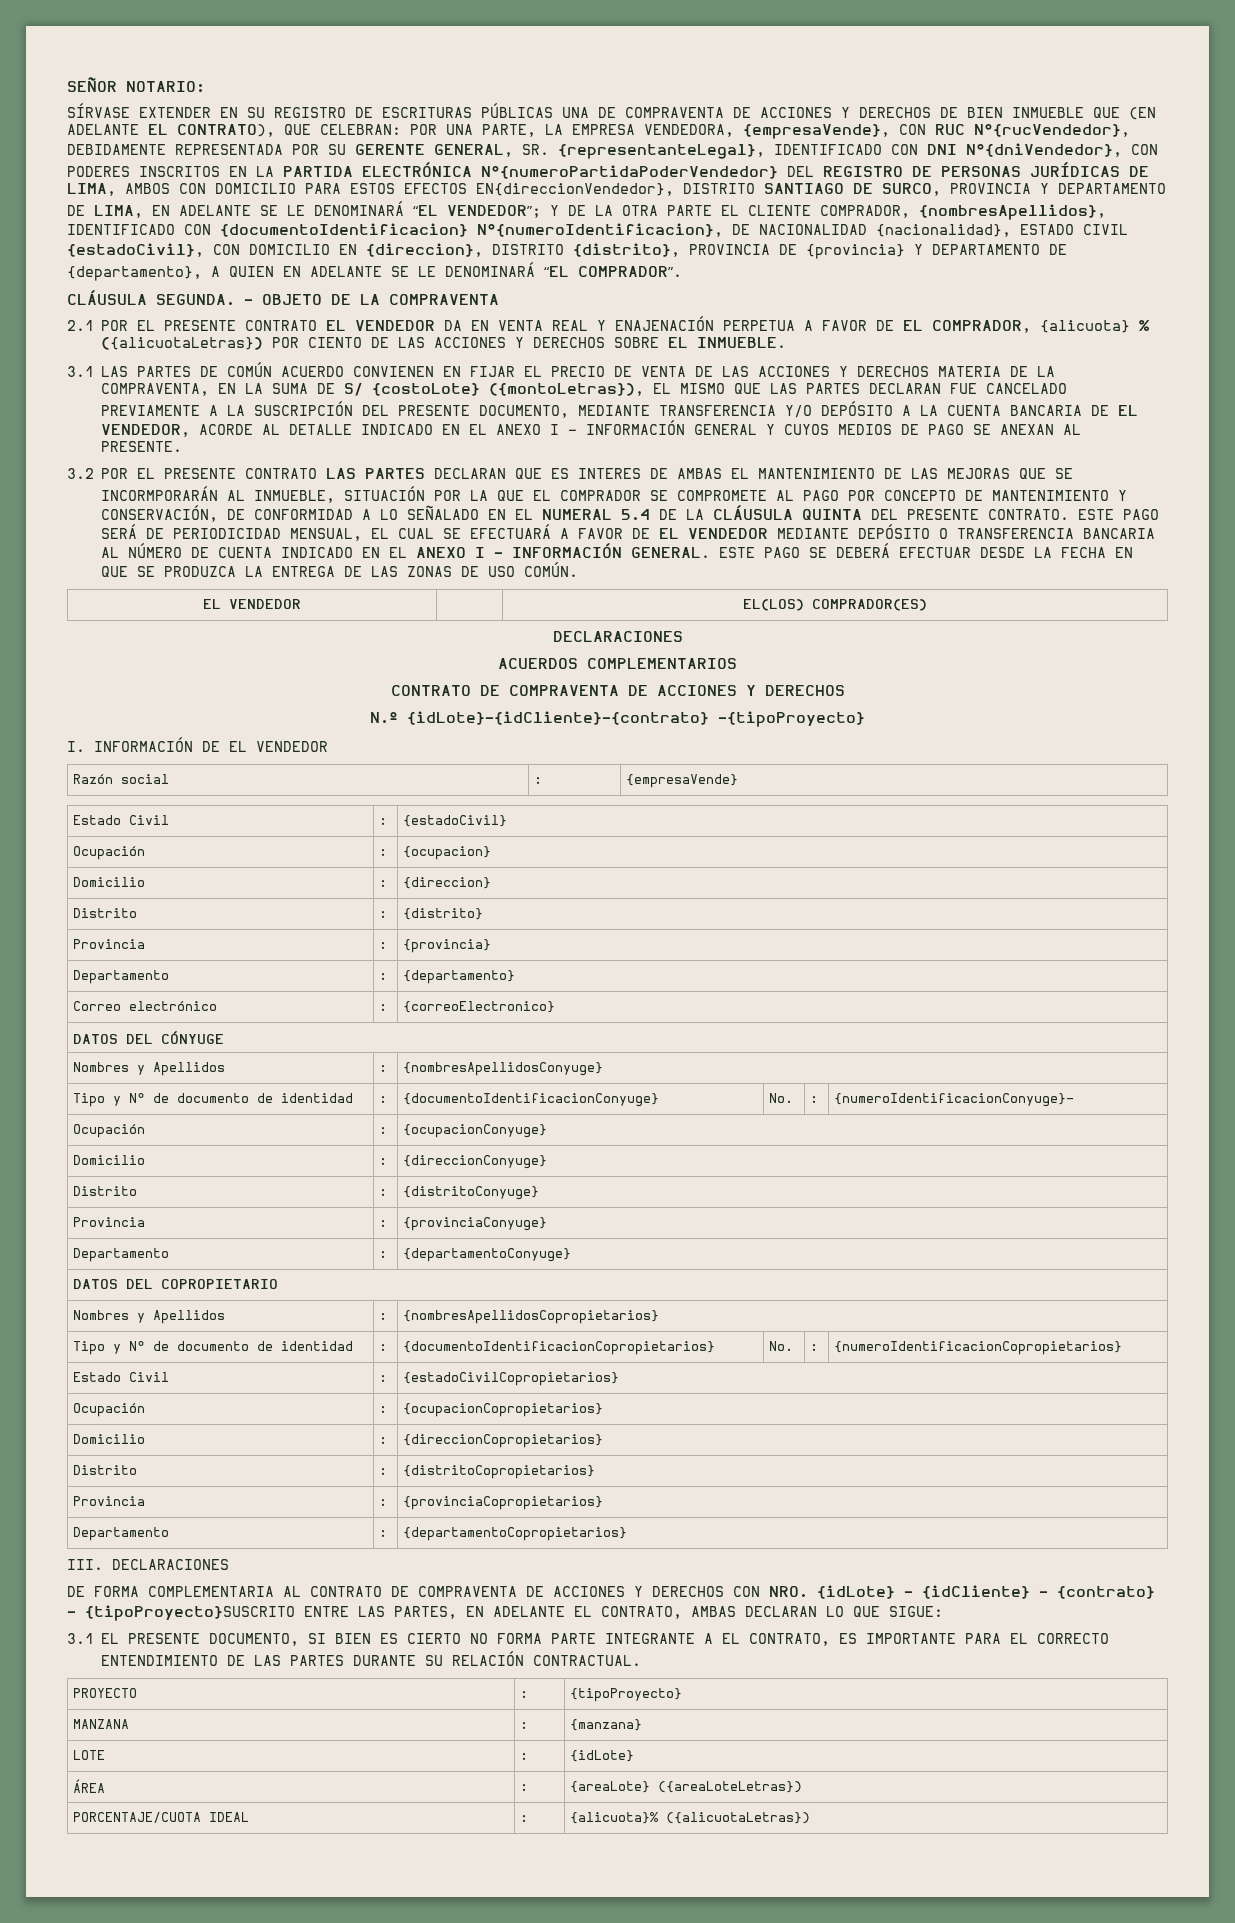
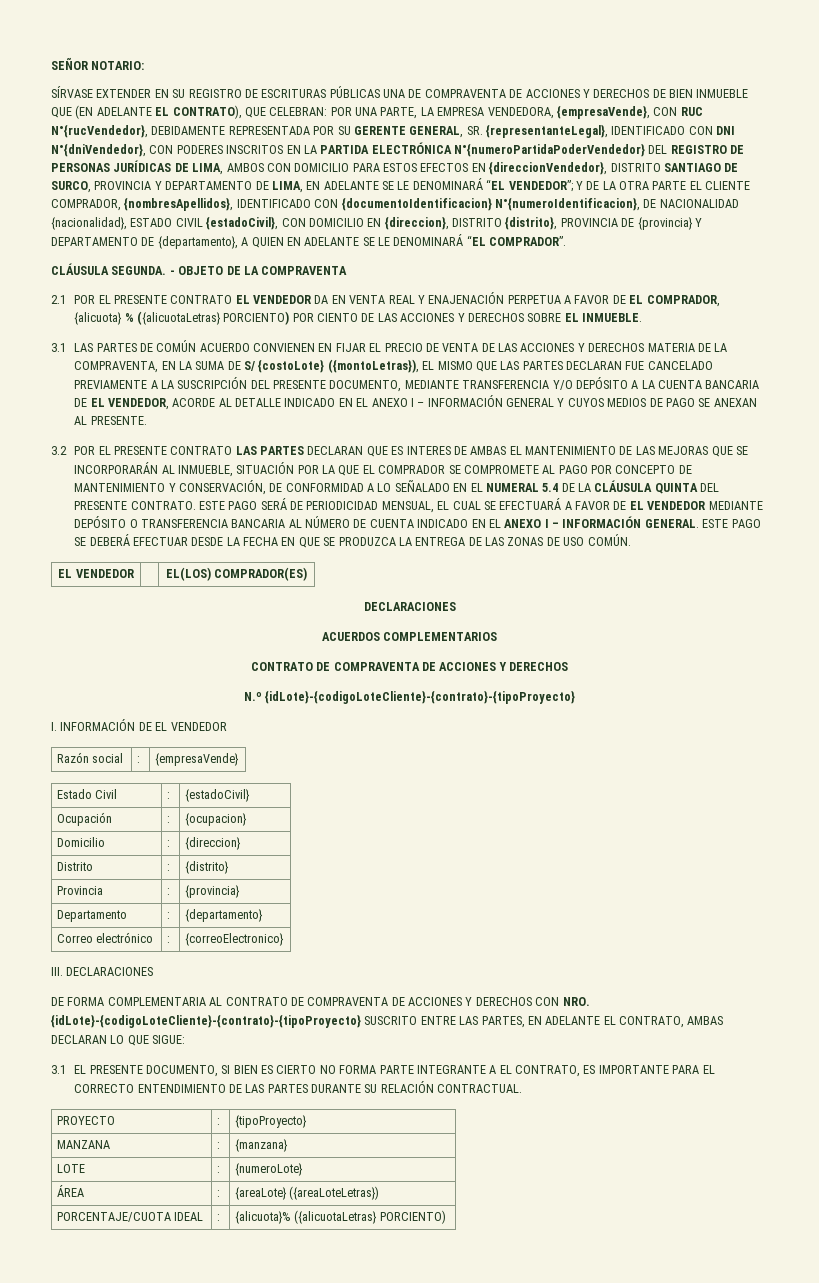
[476,183,674,196] EN{direccionVendedor}, -> [471,161,608,175] EN {direccionVendedor},
[101,337,264,350] ({alicuotaLetras}) -> [136,311,290,325] ({alicuotaLetras} PORCIENTO)
[101,486,219,501] INCORMPORARÁN -> [74,462,159,474] INCORPORARÁN
[407,711,865,727] {idLote}-{idCliente}-{contrato} –{tipoProyecto} -> [265,690,576,704] {idLote}-{codigoLoteCliente}-{contrato}-{tipoProyecto}
[72,1030,224,1044] [72,1062,225,1076] [378,1065,387,1072] [402,1062,603,1076] [72,1093,353,1107] [378,1096,387,1103] [402,1093,659,1107] [768,1093,793,1103] [809,1096,818,1103] [833,1093,1074,1107] [72,1124,145,1138] [378,1127,387,1134] [402,1124,547,1138] [72,1155,145,1165] [378,1158,387,1165] [402,1155,547,1169] [72,1186,137,1196] [378,1189,387,1196] [402,1186,539,1200] [72,1217,145,1227] [378,1220,387,1227] [402,1217,547,1231] [72,1248,169,1262] [378,1251,387,1258] [402,1248,571,1262] [72,1279,278,1289] [72,1310,225,1324] [378,1313,387,1320] [402,1310,659,1324] [72,1341,353,1355] [378,1344,387,1351] [402,1341,715,1355] [768,1341,793,1351] [809,1344,818,1351] [833,1341,1122,1355] [72,1372,169,1382] [378,1375,387,1382] [402,1372,619,1386] [72,1403,145,1417] [378,1406,387,1413] [402,1403,603,1417] [72,1434,145,1444] [378,1437,387,1444] [402,1434,603,1448] [72,1465,137,1475] [378,1468,387,1475] [402,1465,595,1479] [72,1496,145,1506] [378,1499,387,1506] [402,1496,603,1510] [72,1527,169,1541] [378,1530,387,1537] [402,1527,627,1541] // DATOS DEL CÓNYUGE // Nombres y Apellidos | : | {nombresApellidosConyuge} // Tipo y N° de documento de identidad | : | {documentoIdentificacionConyuge} | No. | : | {numeroIdentificacionConyuge}- // Ocupación | : | {ocupacionConyuge} // Domicilio | : | {direccionConyuge} // Distrito | : | {distritoConyuge} // Provincia | : | {provinciaConyuge} // Departamento | : | {departamentoConyuge} // DATOS DEL COPROPIETARIO // Nombres y Apellidos | : | {nombresApellidosCopropietarios} // Tipo y N° de documento de identidad | : | {documentoIdentificacionCopropietarios} | No. | : | {numeroIdentificacionCopropietarios} // Estado Civil | : | {estadoCivilCopropietarios} // Ocupación | : | {ocupacionCopropietarios} // Domicilio | : | {direccionCopropietarios} // Distrito | : | {distritoCopropietarios} // Provincia | : | {provinciaCopropietarios} // Departamento | : | {departamentoCopropietarios} -> (285, 939) none
[817,1585,1155,1599] [67,1605,295,1621] {idLote} - {idCliente} - {contrato} - {tipoProyecto}SUSCRITO -> [51,1014,418,1028] {idLote}-{codigoLoteCliente}-{contrato}-{tipoProyecto} SUSCRITO
[569,1750,634,1762] {idLote} -> [235,1163,304,1176] {numeroLote}
[665,1812,810,1824] ({alicuotaLetras}) -> [294,1210,446,1224] ({alicuotaLetras} PORCIENTO)

